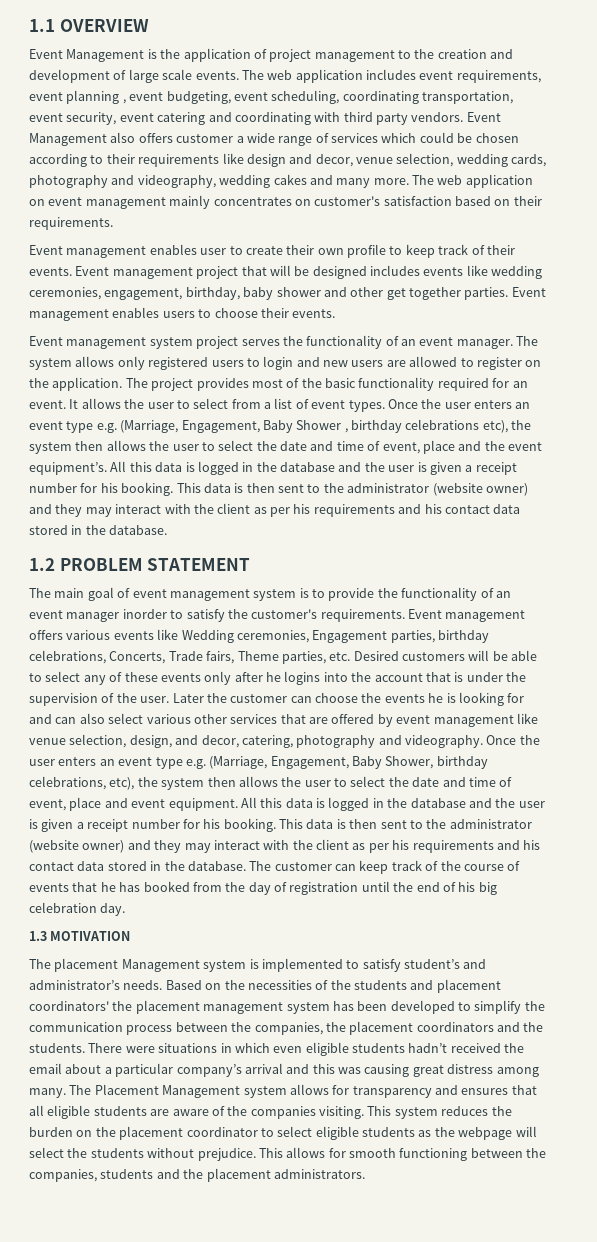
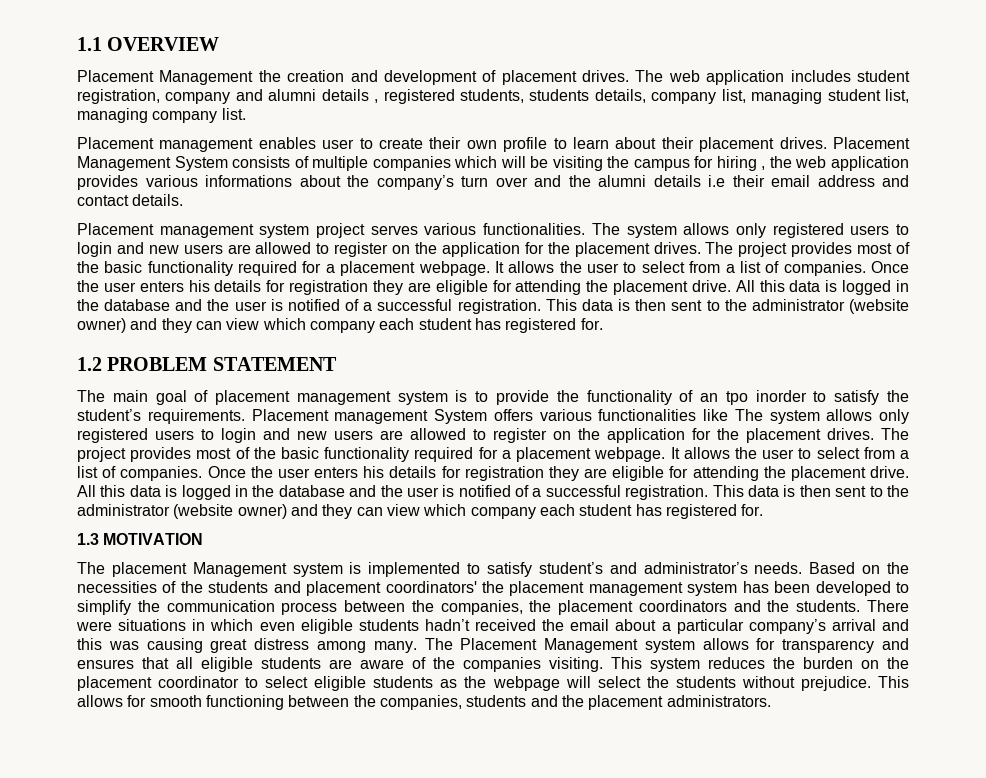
[29,48,411,62] Event Management is the application of project management to -> [77,70,254,85] Placement Management
[128,69,239,83] large scale events. -> [501,70,630,85] placement drives.
[419,70,541,83] [29,90,513,104] [29,112,501,125] [29,132,519,146] [29,153,547,167] [29,174,533,188] [29,195,542,209] [29,217,113,230] [29,245,63,255] event requirements, event planning , event budgeting, event scheduling, coordinating transportation, event security, event catering and coordinating with third party vendors. Event Management also offers customer a wide range of services which could be chosen according to their requirements like design and decor, venue selection, wedding cards, photography and videography, wedding cakes and many more. The web application on event management mainly concentrates on customer's satisfaction based on their requirements. // Event -> [856,70,910,82] [77,89,910,104] [77,108,246,123] [77,137,154,149] student registration, company and alumni details , registered students, students details, company list, managing student list, managing company list. // Placement
[405,244,515,258] [29,265,543,279] [29,287,546,300] [29,307,336,321] [29,335,513,349] keep track of their events. Event management project that will be designed includes events like wedding ceremonies, engagement, birthday, baby shower and other get together parties. Event management enables users to choose their events. // Event management system project serves the functionality of an event manager. -> [572,137,910,152] [77,156,909,171] [77,175,909,190] [77,194,184,206] [77,223,586,238] learn about their placement drives. Placement Management System consists of multiple companies which will be visiting the campus for hiring , the web application provides various informations about the company’s turn over and the alumni details i.e their email address and contact details. // Placement management system project serves various functionalities.
[52,377,123,391] application. -> [441,242,701,257] application for the placement drives.
[512,381,528,388] [29,400,66,409] an event. -> [325,261,490,276] a placement webpage.
[311,399,531,412] [29,419,532,433] [29,440,542,454] [29,462,107,475] event types. Once the user enters an event type e.g. (Marriage, Engagement, Baby Shower , birthday celebrations etc), the system then allows the user to select the date and time of event, place and the event equipment’s. -> [783,261,909,276] [77,280,731,295] companies. Once the user enters his details for registration they are eligible for attending the placement drive.
[429,462,517,475] [29,482,174,496] given a receipt number for his booking. -> [287,299,541,314] notified of a successful registration.
[85,503,521,517] [29,525,168,535] may interact with the client as per his requirements and his contact data stored in the database. -> [195,318,603,333] can view which company each student has registered for.
[132,589,167,598] event -> [215,390,291,405] placement
[29,610,120,622] event manager -> [725,391,748,405] tpo
[251,609,526,622] [29,629,489,643] [29,650,538,664] [29,671,526,685] [29,692,525,706] [29,713,538,727] [29,734,540,748] [29,756,488,769] [29,776,513,790] [29,797,238,811] customer's requirements. Event management offers various events like Wedding ceremonies, Engagement parties, birthday celebrations, Concerts, Trade fairs, Theme parties, etc. Desired customers will be able to select any of these events only after he logins into the account that is under the supervision of the user. Later the customer can choose the events he is looking for and can also select various other services that are offered by event management like venue selection, design, and decor, catering, photography and videography. Once the user enters an event type e.g. (Marriage, Engagement, Baby Shower, birthday celebrations, etc), the system then allows the user to select the date and time of event, place and event equipment. -> [77,409,909,424] [77,428,909,443] [77,447,910,462] [77,466,909,481] student’s requirements. Placement management System offers various functionalities like The system allows only registered users to login and new users are allowed to register on the application for the placement drives. The project provides most of the basic functionality required for a placement webpage. It allows the user to select from a list of companies. Once the user enters his details for registration they are eligible for attending the placement drive.
[41,818,276,832] given a receipt number for his booking. -> [458,485,709,500] notified of a successful registration.
[184,839,541,853] [29,860,521,874] [29,881,497,895] [29,902,126,916] may interact with the client as per his requirements and his contact data stored in the database. The customer can keep track of the course of events that he has booked from the day of registration until the end of his big celebration day. -> [356,504,764,519] can view which company each student has registered for.

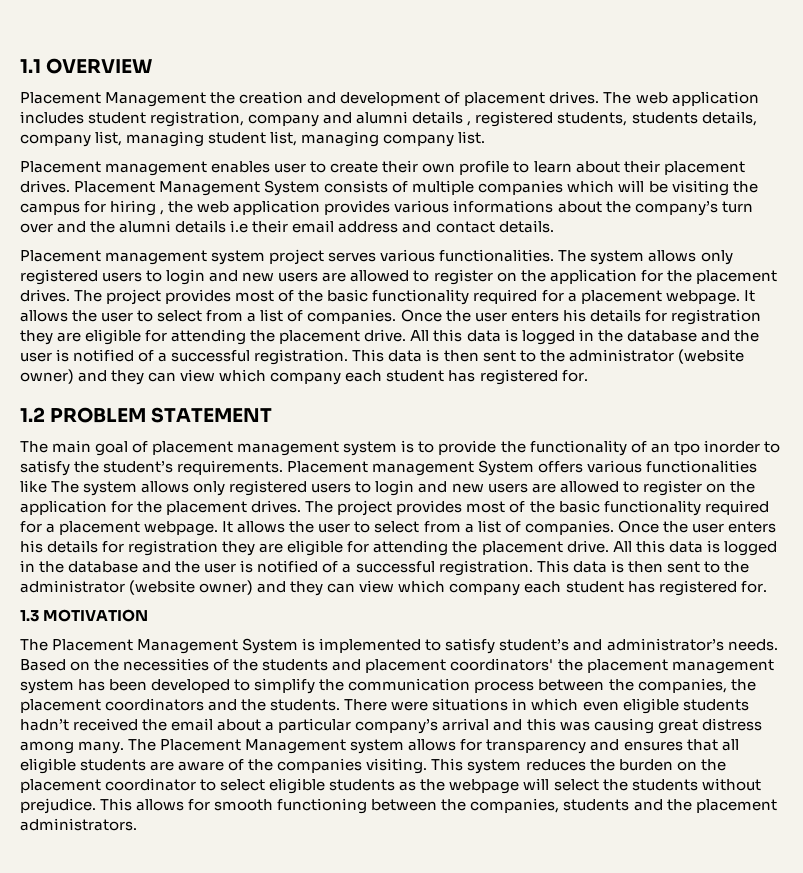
[111,562,343,577] placement Management system -> [52,638,299,654] Placement Management System

